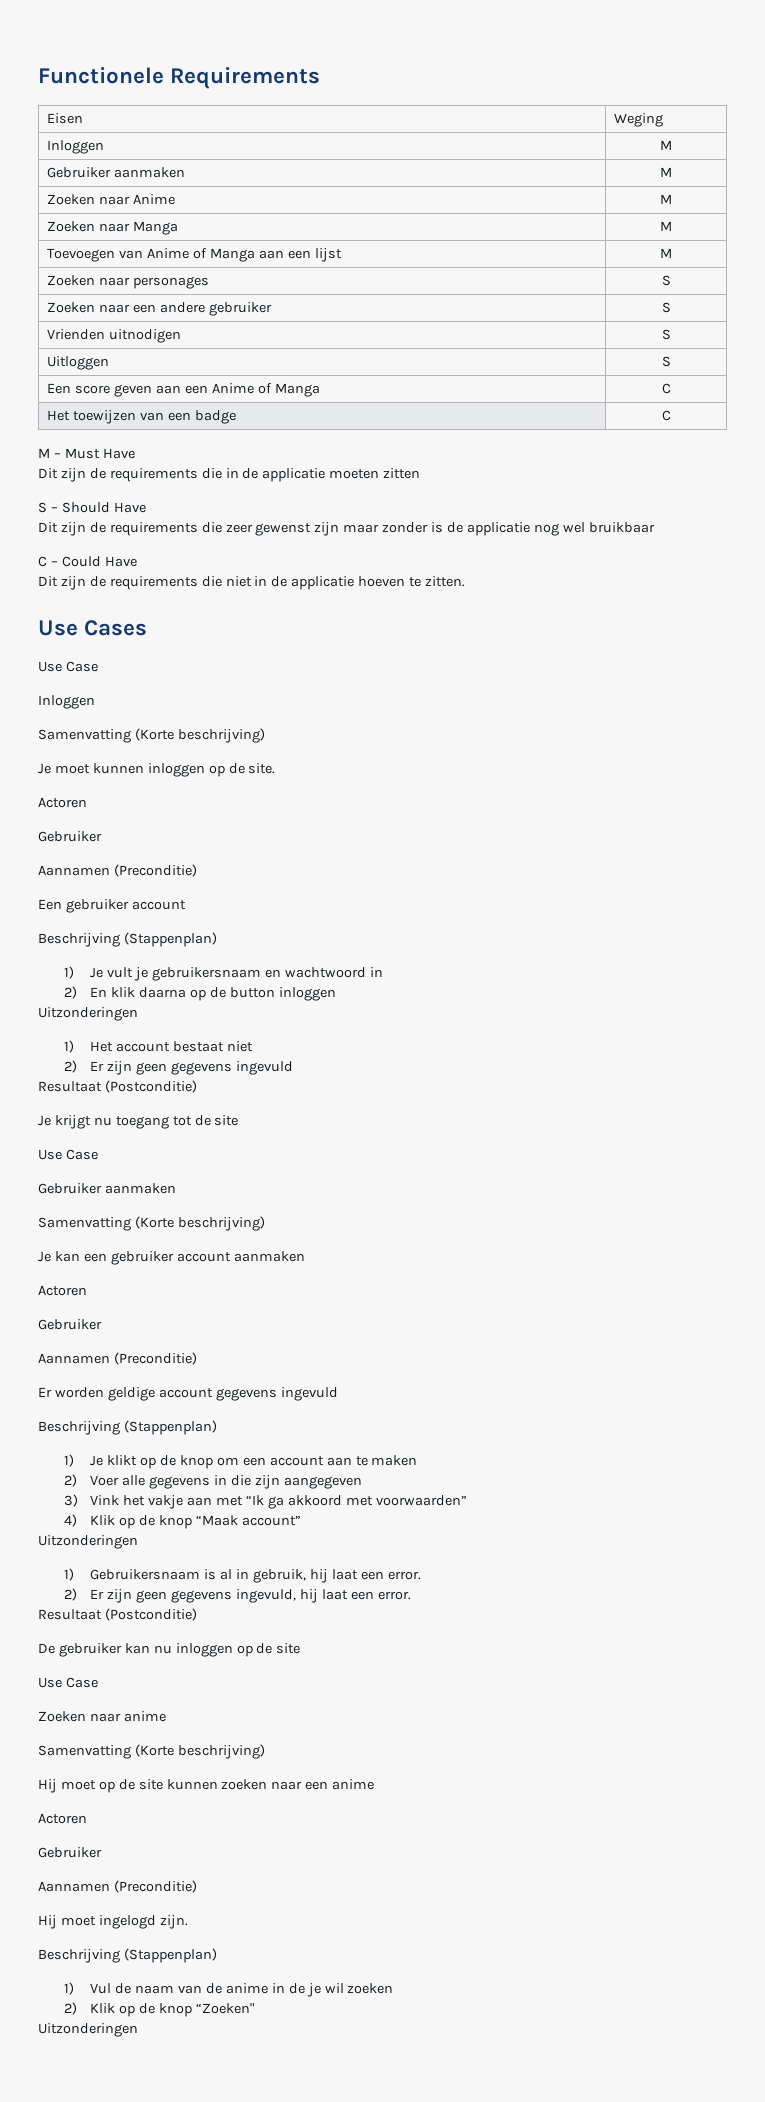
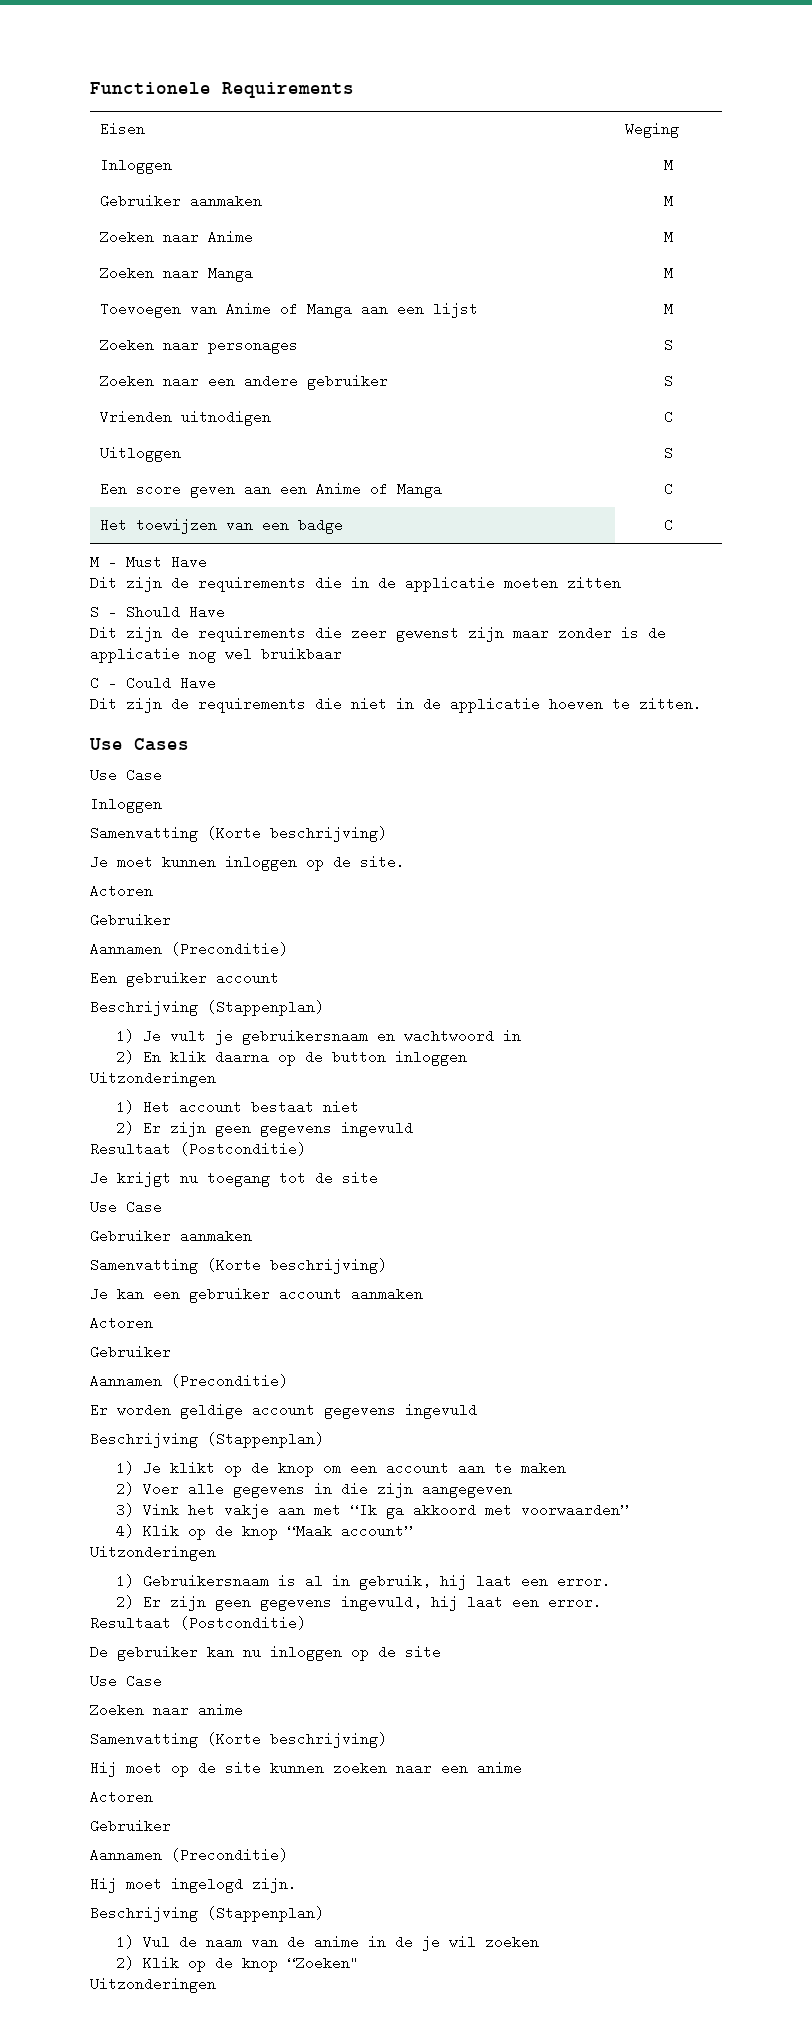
[661,329,671,340] S -> [664,410,673,424] C

